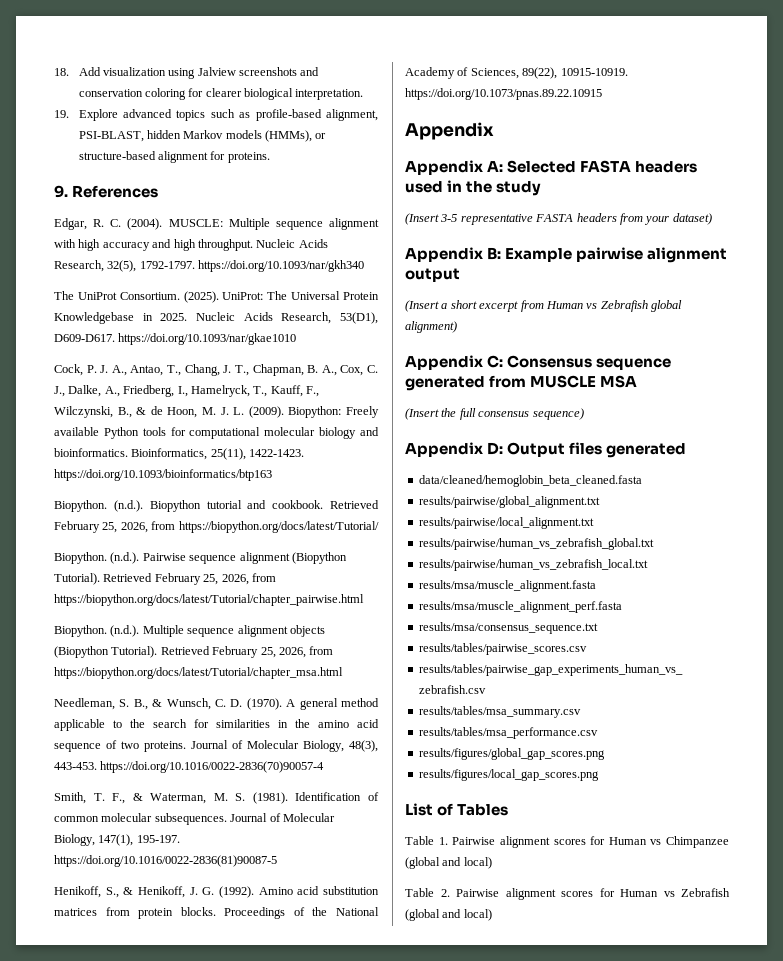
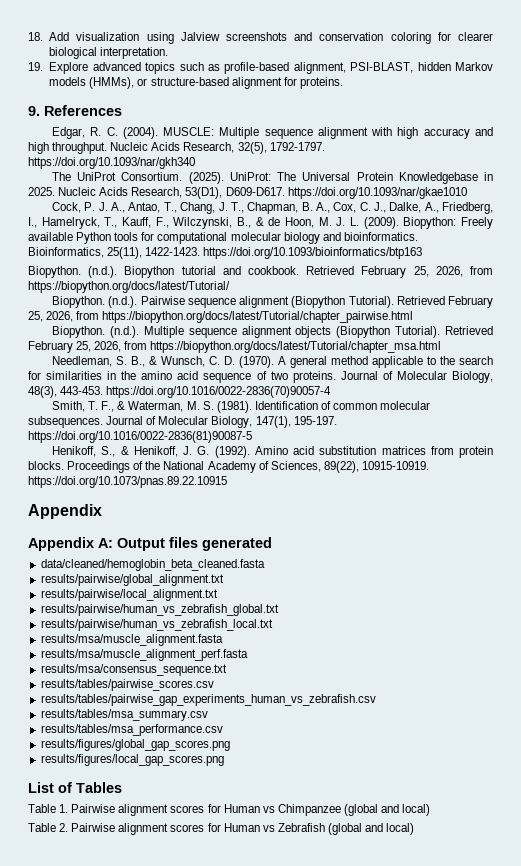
[507,160,698,173] [405,180,542,196] [405,213,712,225] [405,247,728,263] [405,268,460,282] [405,300,682,312] [405,321,457,333] [405,355,672,370] [405,375,638,391] [405,408,584,420] [405,442,504,457] Selected FASTA headers used in the study // (Insert 3-5 representative FASTA headers from your dataset) // Appendix B: Example pairwise alignment output // (Insert a short excerpt from Human vs Zebrafish global alignment) // Appendix C: Consensus sequence generated from MUSCLE MSA // (Insert the full consensus sequence) // Appendix D: -> (113, 543) none

